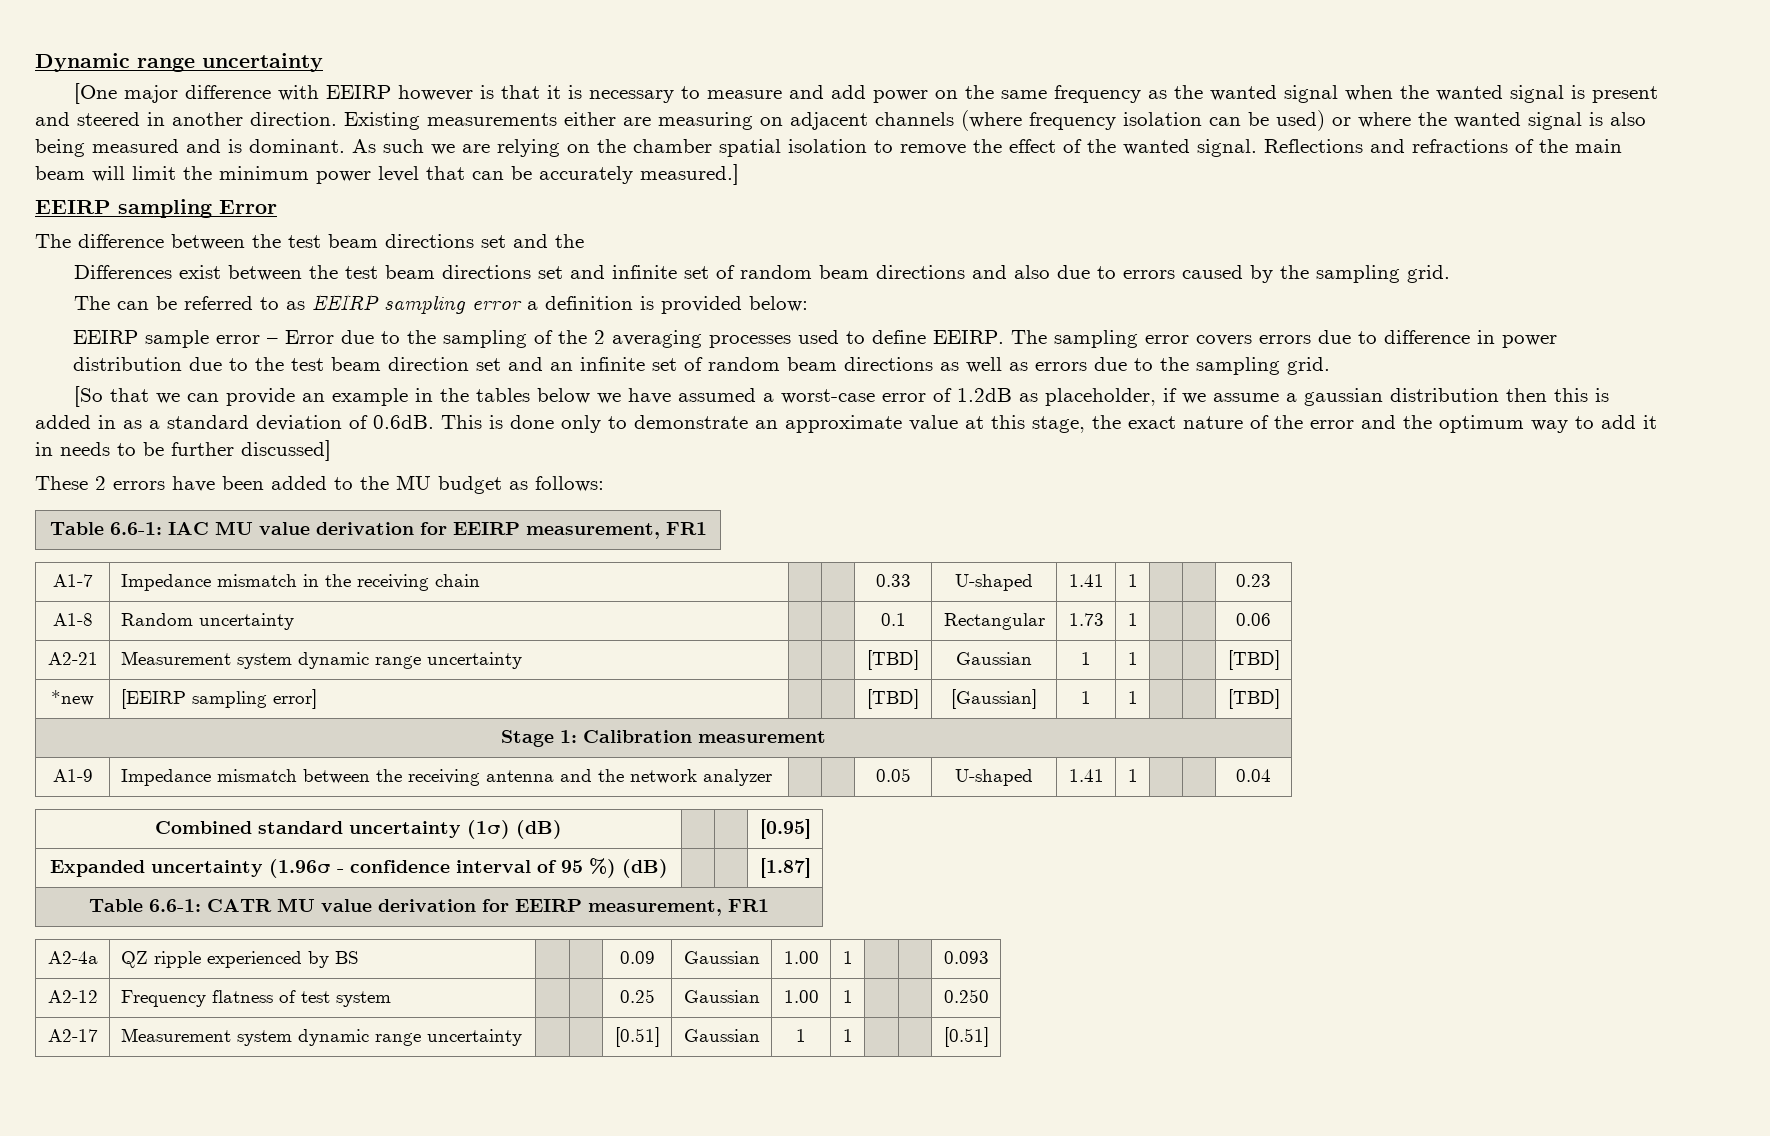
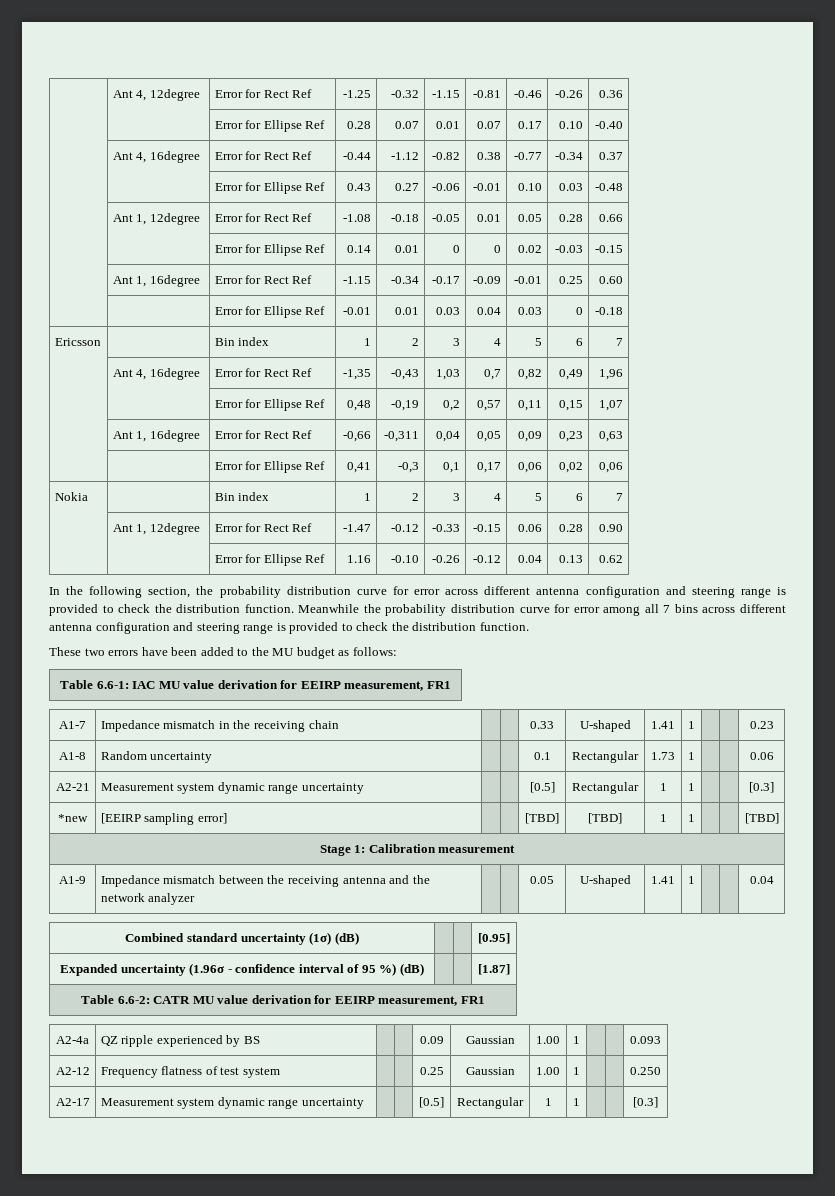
[35,53,323,72] [74,83,1659,104] [35,110,1646,131] [35,139,1622,157] [35,164,739,185] [35,199,277,218] [35,234,584,250] [74,265,1451,283] [74,294,809,314] [73,330,1558,348] [73,357,1331,375] [74,386,1610,407] [35,415,1657,433] [35,440,331,461] Dynamic range uncertainty // [One major difference with EEIRP however is that it is necessary to measure and add power on the same frequency as the wanted signal when the wanted signal is present and steered in another direction. Existing measurements either are measuring on adjacent channels (where frequency isolation can be used) or where the wanted signal is also being measured and is dominant. As such we are relying on the chamber spatial isolation to remove the effect of the wanted signal. Reflections and refractions of the main beam will limit the minimum power level that can be accurately measured.] // EEIRP sampling Error // The difference between the test beam directions set and the // Differences exist between the test beam directions set and infinite set of random beam directions and also due to errors caused by the sampling grid. // The can be referred to as EEIRP sampling error a definition is provided below: // EEIRP sample error – Error due to the sampling of the 2 averaging processes used to define EEIRP. The sampling error covers errors due to difference in power distribution due to the test beam direction set and an infinite set of random beam directions as well as errors due to the sampling grid. // [So that we can provide an example in the tables below we have assumed a worst-case error of 1.2dB as placeholder, if we assume a gaussian distribution then this is added in as a standard deviation of 0.6dB. This is done only to demonstrate an approximate value at this stage, the exact nature of the error and the optimum way to add it in needs to be further discussed] -> [112,89,200,101] [214,89,313,98] [343,90,372,98] [391,90,420,98] [432,90,461,98] [473,90,502,98] [514,90,543,98] [555,90,584,98] [599,90,624,98] [214,120,326,132] [347,121,372,129] [395,121,420,129] [436,121,461,129] [477,121,502,129] [518,121,543,129] [559,121,584,129] [595,121,624,129] [112,151,200,163] [214,151,313,160] [343,152,372,160] [391,152,420,160] [432,152,461,160] [477,152,502,160] [514,152,543,160] [555,152,584,160] [599,152,624,160] [214,182,326,194] [347,183,372,191] [395,183,420,191] [432,183,461,191] [473,183,502,191] [518,183,543,191] [559,183,584,191] [595,183,624,191] [112,213,200,225] [214,213,313,222] [343,214,372,222] [391,214,420,222] [432,214,461,222] [477,214,502,222] [518,214,543,222] [559,214,584,222] [599,214,624,222] [214,244,326,256] [347,245,372,253] [395,245,420,253] [453,245,461,253] [494,245,502,253] [518,245,543,253] [555,245,584,253] [595,245,624,253] [112,275,200,287] [214,275,313,284] [343,276,372,284] [391,276,420,284] [432,276,461,284] [473,276,502,284] [514,276,543,284] [559,276,584,284] [599,276,624,284] [214,306,326,318] [343,307,372,315] [395,307,420,315] [436,307,461,315] [477,307,502,315] [518,307,543,315] [576,307,584,315] [595,307,624,315] [54,338,101,346] [214,337,270,346] [364,338,372,346] [412,338,420,346] [453,338,461,346] [494,338,502,346] [535,338,543,346] [576,338,584,346] [616,338,624,346] [112,368,200,380] [214,368,313,377] [343,369,372,380] [391,369,420,380] [436,369,461,380] [484,369,502,380] [518,369,543,380] [559,369,584,380] [599,369,624,380] [214,399,326,411] [347,400,372,411] [391,400,420,411] [443,400,461,411] [477,400,502,411] [518,400,543,411] [559,400,584,411] [599,400,624,411] [112,430,200,442] [214,430,313,439] [343,431,372,442] [384,431,420,442] [436,431,461,442] [477,431,502,442] [518,431,543,442] [559,431,584,442] [599,431,624,442] [214,461,326,473] [347,462,372,473] [398,462,420,473] [443,462,461,473] [477,462,502,473] [518,462,543,473] [559,462,584,473] [599,462,624,473] [54,492,88,501] [214,492,270,501] [364,493,372,501] [412,493,420,501] [453,493,461,501] [494,493,502,501] [535,493,543,501] [576,493,584,501] [616,493,624,501] [112,523,200,535] [214,523,313,532] [343,524,372,532] [391,524,420,532] [432,524,461,532] [473,524,502,532] [518,524,543,532] [559,524,584,532] [599,524,624,532] [214,554,326,566] [347,555,372,563] [391,555,420,563] [432,555,461,563] [473,555,502,563] [518,555,543,563] [559,555,584,563] [599,555,624,563] [49,586,787,598] [49,604,786,616] [49,622,529,634] | Ant 4, 12degree | Error for Rect Ref | -1.25 | -0.32 | -1.15 | -0.81 | -0.46 | -0.26 | 0.36 // | | Error for Ellipse Ref | 0.28 | 0.07 | 0.01 | 0.07 | 0.17 | 0.10 | -0.40 // | Ant 4, 16degree | Error for Rect Ref | -0.44 | -1.12 | -0.82 | 0.38 | -0.77 | -0.34 | 0.37 // | | Error for Ellipse Ref | 0.43 | 0.27 | -0.06 | -0.01 | 0.10 | 0.03 | -0.48 // | Ant 1, 12degree | Error for Rect Ref | -1.08 | -0.18 | -0.05 | 0.01 | 0.05 | 0.28 | 0.66 // | | Error for Ellipse Ref | 0.14 | 0.01 | 0 | 0 | 0.02 | -0.03 | -0.15 // | Ant 1, 16degree | Error for Rect Ref | -1.15 | -0.34 | -0.17 | -0.09 | -0.01 | 0.25 | 0.60 // | | Error for Ellipse Ref | -0.01 | 0.01 | 0.03 | 0.04 | 0.03 | 0 | -0.18 // Ericsson | | Bin index | 1 | 2 | 3 | 4 | 5 | 6 | 7 // | Ant 4, 16degree | Error for Rect Ref | -1,35 | -0,43 | 1,03 | 0,7 | 0,82 | 0,49 | 1,96 // | | Error for Ellipse Ref | 0,48 | -0,19 | 0,2 | 0,57 | 0,11 | 0,15 | 1,07 // | Ant 1, 16degree | Error for Rect Ref | -0,66 | -0,311 | 0,04 | 0,05 | 0,09 | 0,23 | 0,63 // | | Error for Ellipse Ref | 0,41 | -0,3 | 0,1 | 0,17 | 0,06 | 0,02 | 0,06 // Nokia | | Bin index | 1 | 2 | 3 | 4 | 5 | 6 | 7 // | Ant 1, 12degree | Error for Rect Ref | -1.47 | -0.12 | -0.33 | -0.15 | 0.06 | 0.28 | 0.90 // | | Error for Ellipse Ref | 1.16 | -0.10 | -0.26 | -0.12 | 0.04 | 0.13 | 0.62 // In the following section, the probability distribution curve for error across different antenna configuration and steering range is provided to check the distribution function. Meanwhile the probability distribution curve for error among all 7 bins across different antenna configuration and steering range is provided to check the distribution function.
[95,476,106,490] 2 -> [84,648,105,656] two
[867,650,919,670] [956,652,1032,665] [1081,652,1091,665] [1127,652,1138,665] [1227,650,1280,670] [TBD] | Gaussian | 1 | 1 | | | [TBD] -> [529,782,555,793] [572,782,639,794] [659,783,667,791] [688,783,695,791] [749,782,774,793] [0.5] | Rectangular | 1 | 1 | | | [0.3]
[951,689,1037,709] [Gaussian] -> [588,813,622,824] [TBD]
[149,899,202,912] 6.6-1: -> [117,996,150,1004] 6.6-2:
[614,1027,660,1047] [683,1029,760,1042] [796,1029,806,1042] [842,1029,853,1042] [943,1027,989,1047] [0.51] | Gaussian | 1 | 1 | | | [0.51] -> [419,1097,444,1108] [457,1097,524,1109] [544,1098,552,1106] [573,1098,580,1106] [633,1097,658,1108] [0.5] | Rectangular | 1 | 1 | | | [0.3]

